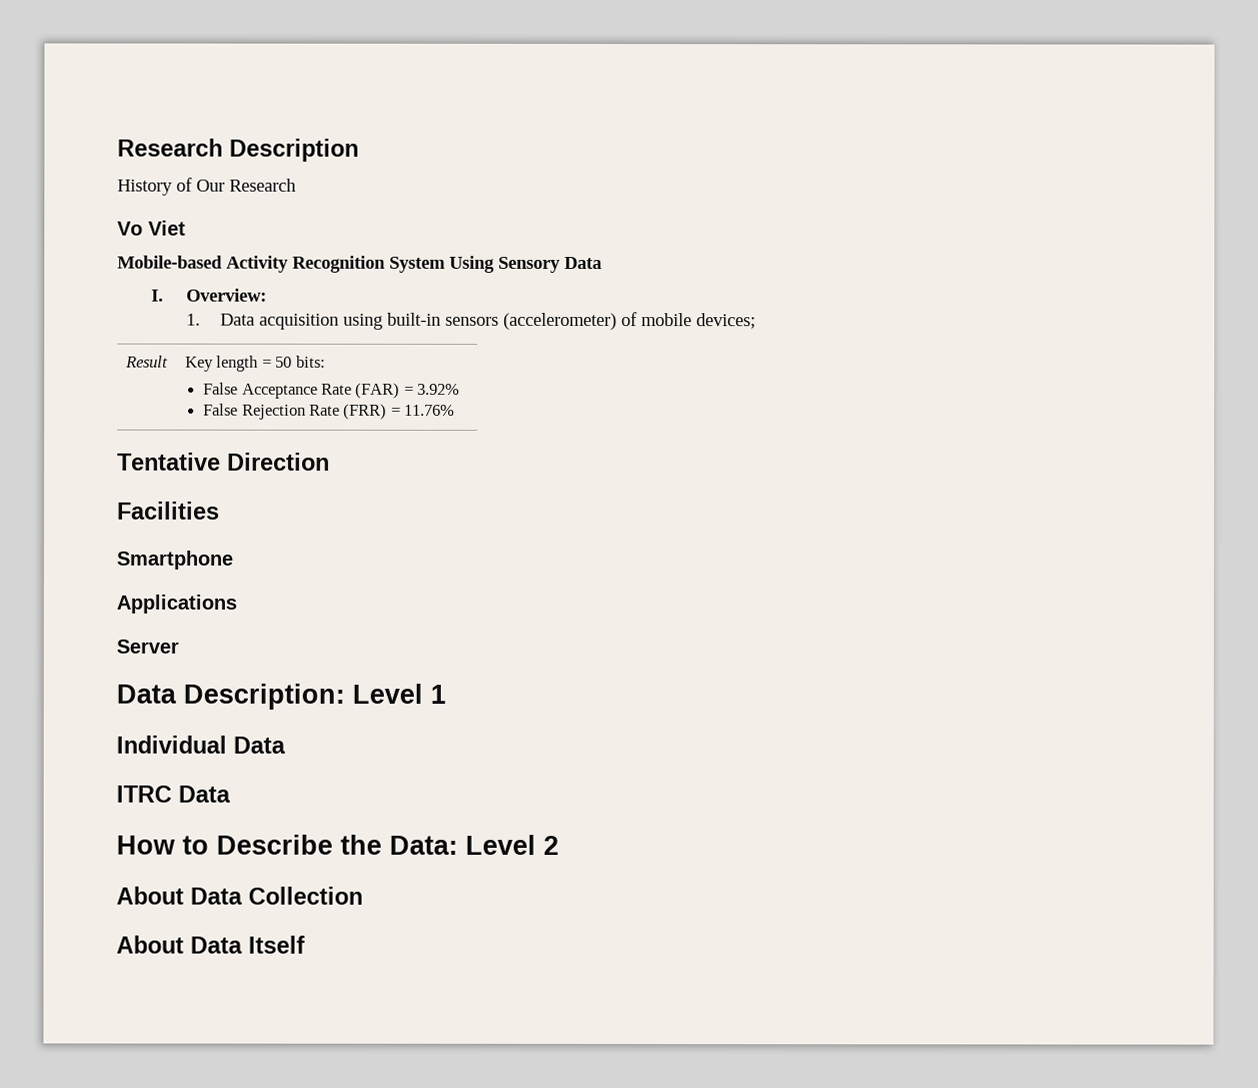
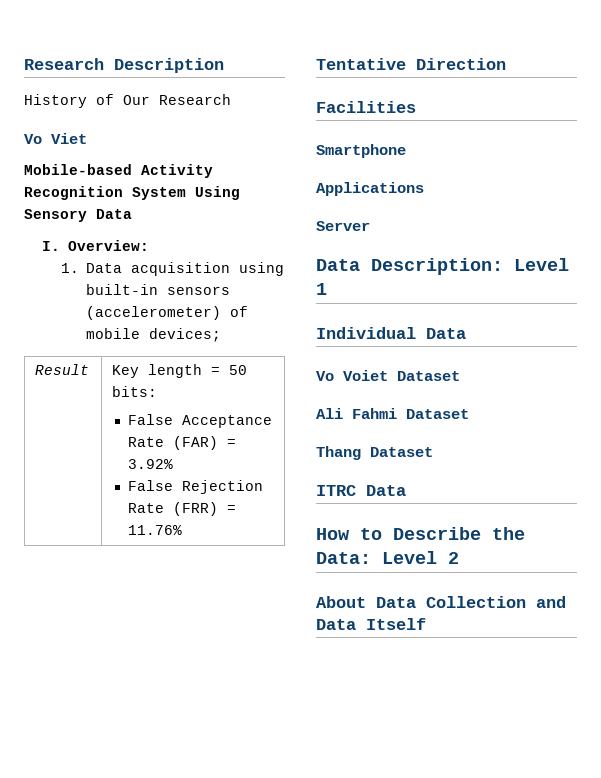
(286, 745) none -> [316,370,460,381] [316,408,469,419] [316,446,433,460] // Vo Voiet Dataset // Ali Fahmi Dataset // Thang Dataset
[116,935,184,954] // About -> [536,596,566,608] and

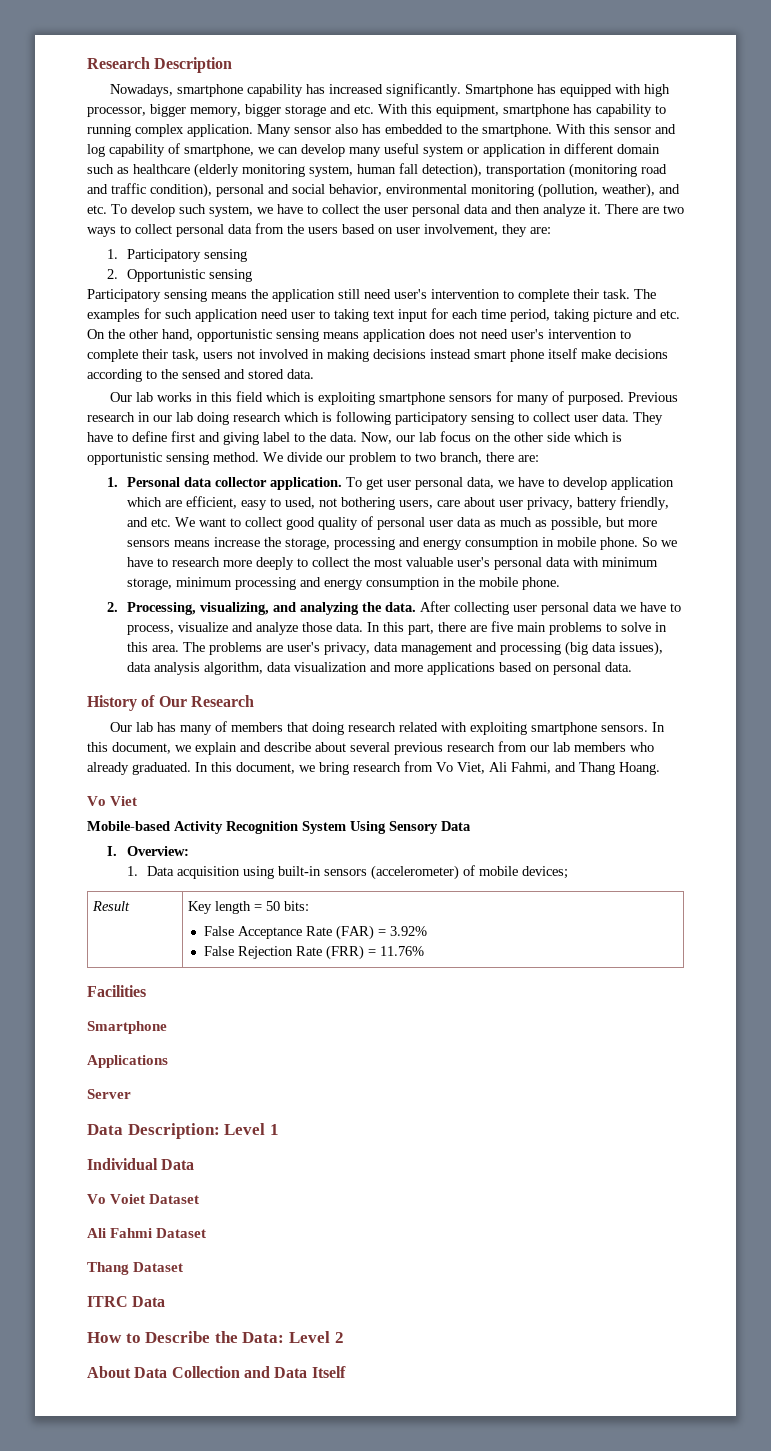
[24,94,231,108] History of Our Research -> [109,83,670,97] [87,104,666,117] [87,124,676,137] [87,143,660,157] [87,163,667,178] [87,183,680,198] [87,204,684,217] [87,223,551,237] [106,249,247,262] [106,269,252,282] [87,289,656,302] [87,308,680,322] [87,329,631,342] [87,348,668,362] [87,369,314,382] [109,391,678,405] [87,411,663,425] [87,431,622,445] [87,452,539,465] [106,477,674,490] [126,496,669,510] [126,516,657,530] [126,537,677,550] [126,557,658,570] [126,577,560,590] [106,601,681,615] [126,621,667,635] [126,641,663,656] [126,662,632,675] [87,695,254,711] [109,721,665,735] [87,741,654,755] [87,761,660,775] Nowadays, smartphone capability has increased significantly. Smartphone has equipped with high processor, bigger memory, bigger storage and etc. With this equipment, smartphone has capability to running complex application. Many sensor also has embedded to the smartphone. With this sensor and log capability of smartphone, we can develop many useful system or application in different domain such as healthcare (elderly monitoring system, human fall detection), transportation (monitoring road and traffic condition), personal and social behavior, environmental monitoring (pollution, weather), and etc. To develop such system, we have to collect the user personal data and then analyze it. There are two ways to collect personal data from the users based on user involvement, they are: // 1. Participatory sensing // 2. Opportunistic sensing // Participatory sensing means the application still need user's intervention to complete their task. The examples for such application need user to taking text input for each time period, taking picture and etc. On the other hand, opportunistic sensing means application does not need user's intervention to complete their task, users not involved in making decisions instead smart phone itself make decisions according to the sensed and stored data. // Our lab works in this field which is exploiting smartphone sensors for many of purposed. Previous research in our lab doing research which is following participatory sensing to collect user data. They have to define first and giving label to the data. Now, our lab focus on the other side which is opportunistic sensing method. We divide our problem to two branch, there are: // 1. Personal data collector application. To get user personal data, we have to develop application which are efficient, easy to used, not bothering users, care about user privacy, battery friendly, and etc. We want to collect good quality of personal user data as much as possible, but more sensors means increase the storage, processing and energy consumption in mobile phone. So we have to research more deeply to collect the most valuable user's personal data with minimum storage, minimum processing and energy consumption in the mobile phone. // 2. Processing, visualizing, and analyzing the data. After collecting user personal data we have to process, visualize and analyze those data. In this part, there are five main problems to solve in this area. The problems are user's privacy, data management and processing (big data issues), data analysis algorithm, data visualization and more applications based on personal data. // History of Our Research // Our lab has many of members that doing research related with exploiting smartphone sensors. In this document, we explain and describe about several previous research from our lab members who already graduated. In this document, we bring research from Vo Viet, Ali Fahmi, and Thang Hoang.
[316,58,506,70] // Tentative Direction -> (424, 951) none

